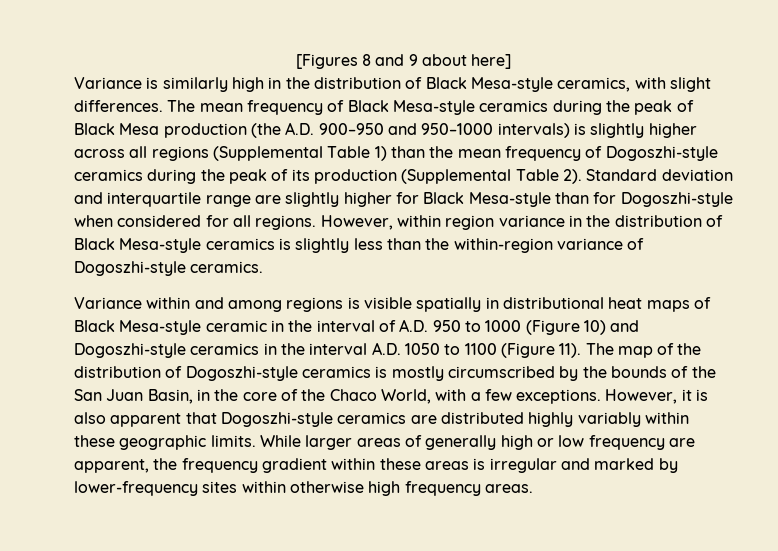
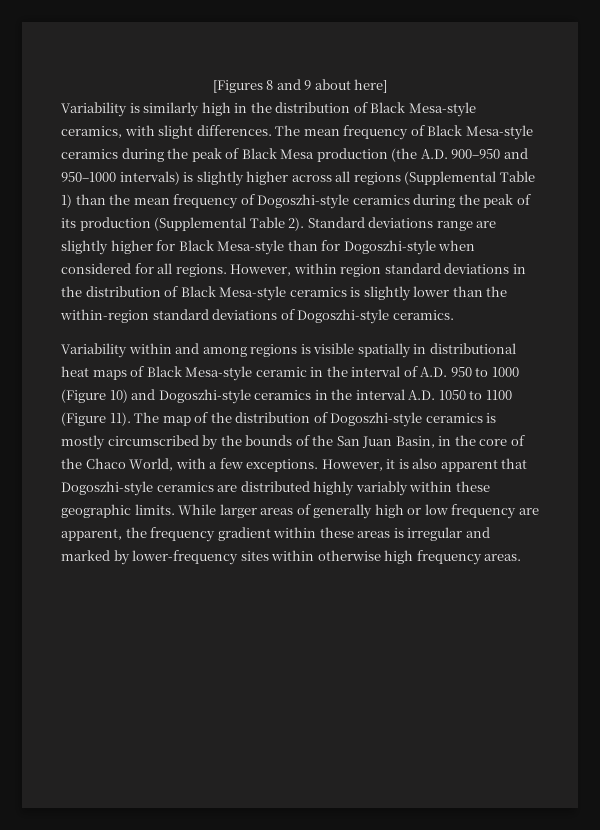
[74,77,142,89] Variance -> [61,102,127,117] Variability
[661,169,733,181] [74,192,202,207] deviation and interquartile -> [368,217,434,228] deviations
[498,215,565,227] variance -> [384,263,510,274] standard deviations
[353,238,383,250] less -> [413,286,450,297] lower
[556,238,623,250] variance -> [152,309,278,320] standard deviations
[74,297,142,309] Variance -> [61,343,127,358] Variability

